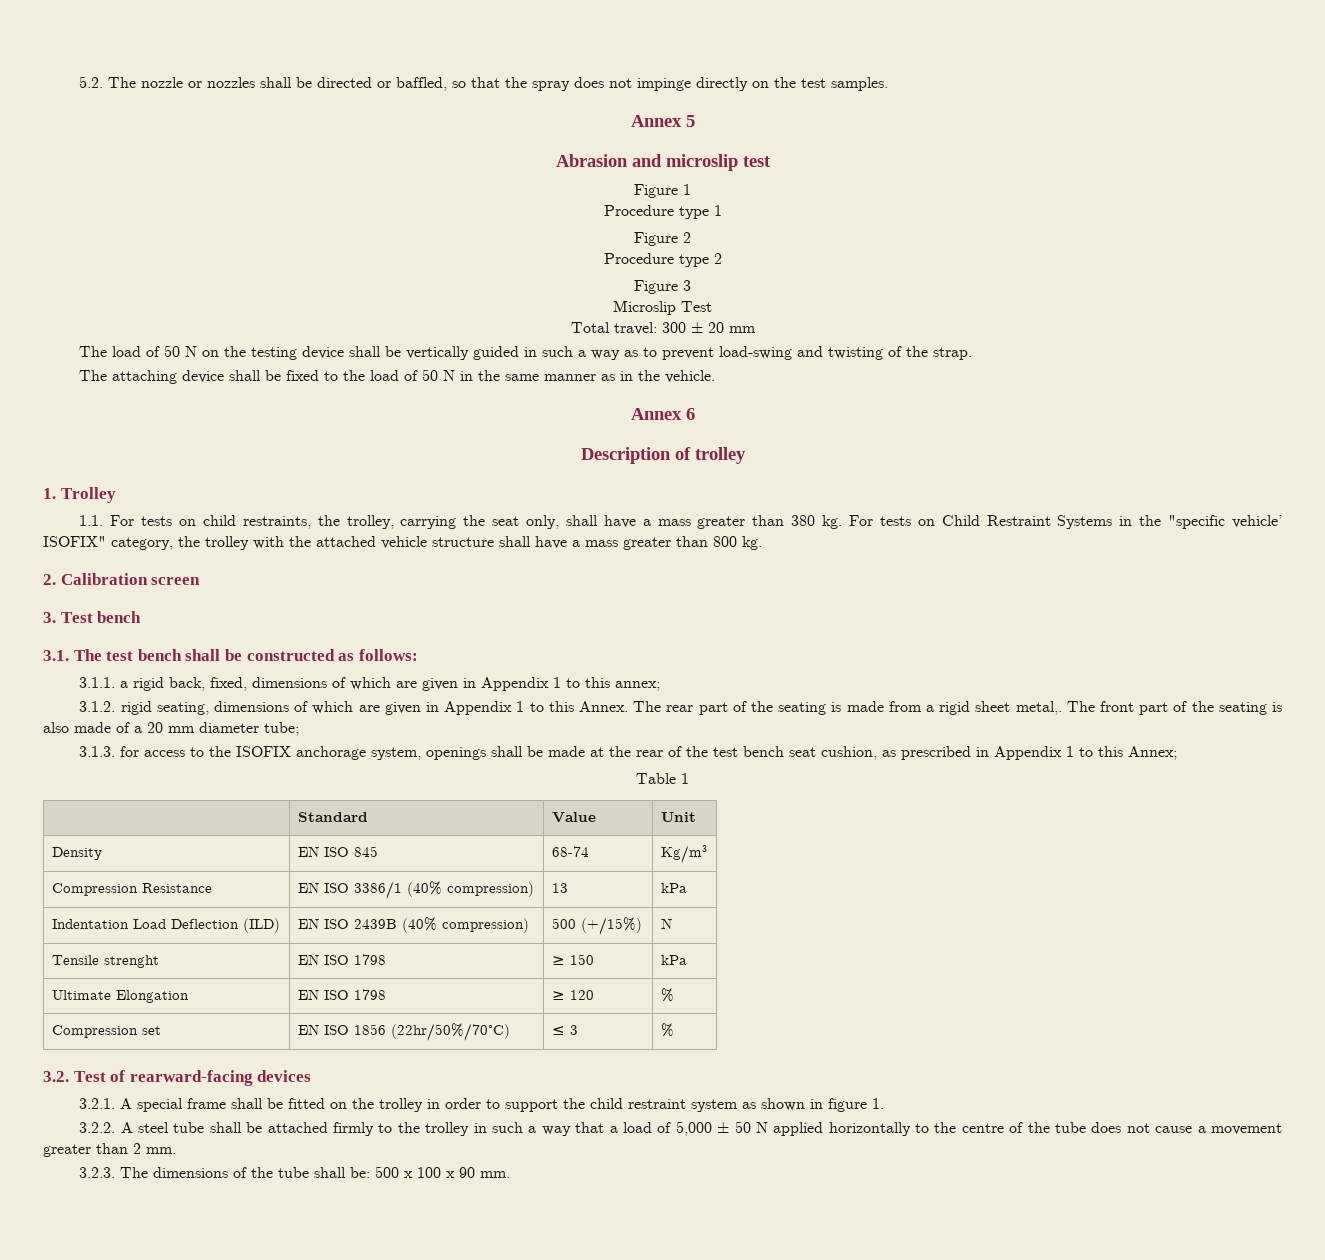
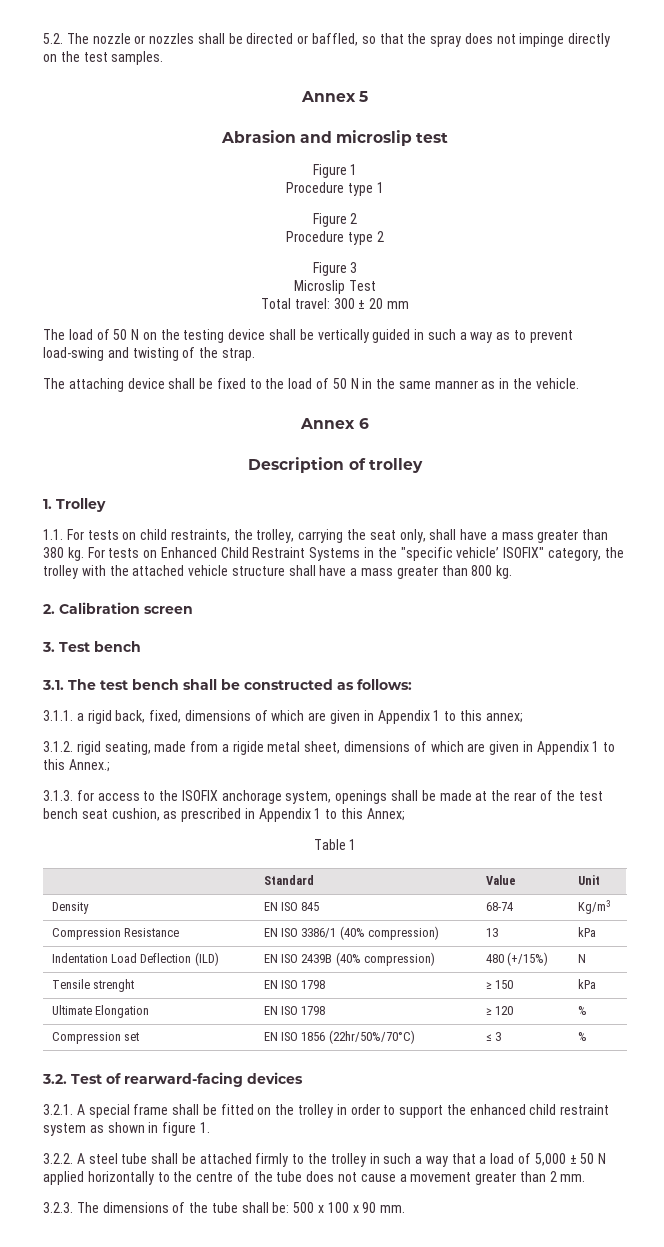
(935, 522) none -> [160,547,217,558] Enhanced
(209, 708) none -> [154,741,341,755] made from a rigide metal sheet,
[578,701,1283,715] [43,722,299,736] Annex. The rear part of the seating is made from a rigid sheet metal,. The front part of the seating is also made of a 20 mm diameter tube; -> [68,759,110,772] Annex.;
[551,918,576,929] 500 -> [485,954,504,963] 480
(586, 1103) none -> [469,1104,526,1115] enhanced

